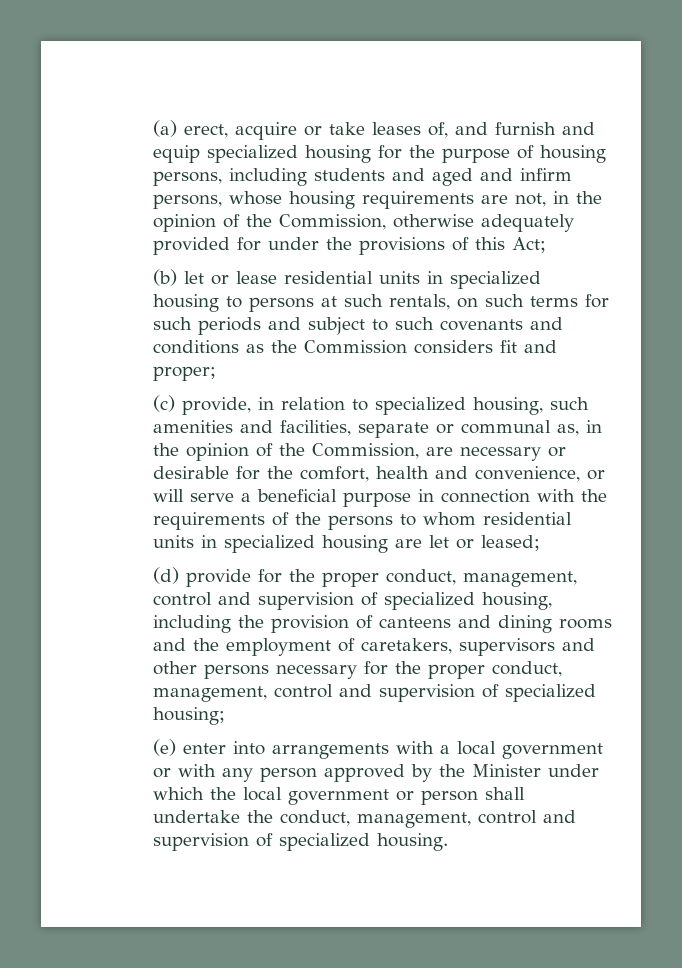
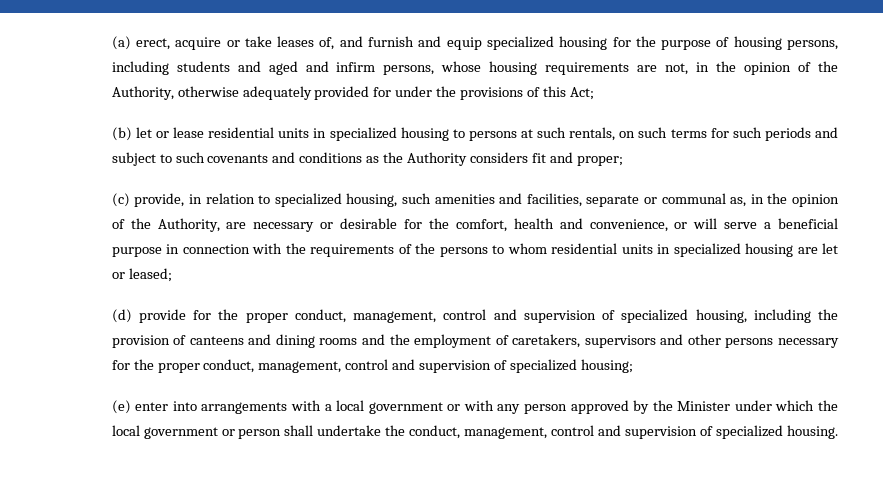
[278,214,386,230] Commission, -> [111,86,174,100] Authority,
[303,340,407,354] Commission -> [407,152,468,166] Authority
[311,443,419,459] Commission, -> [157,218,220,232] Authority,

